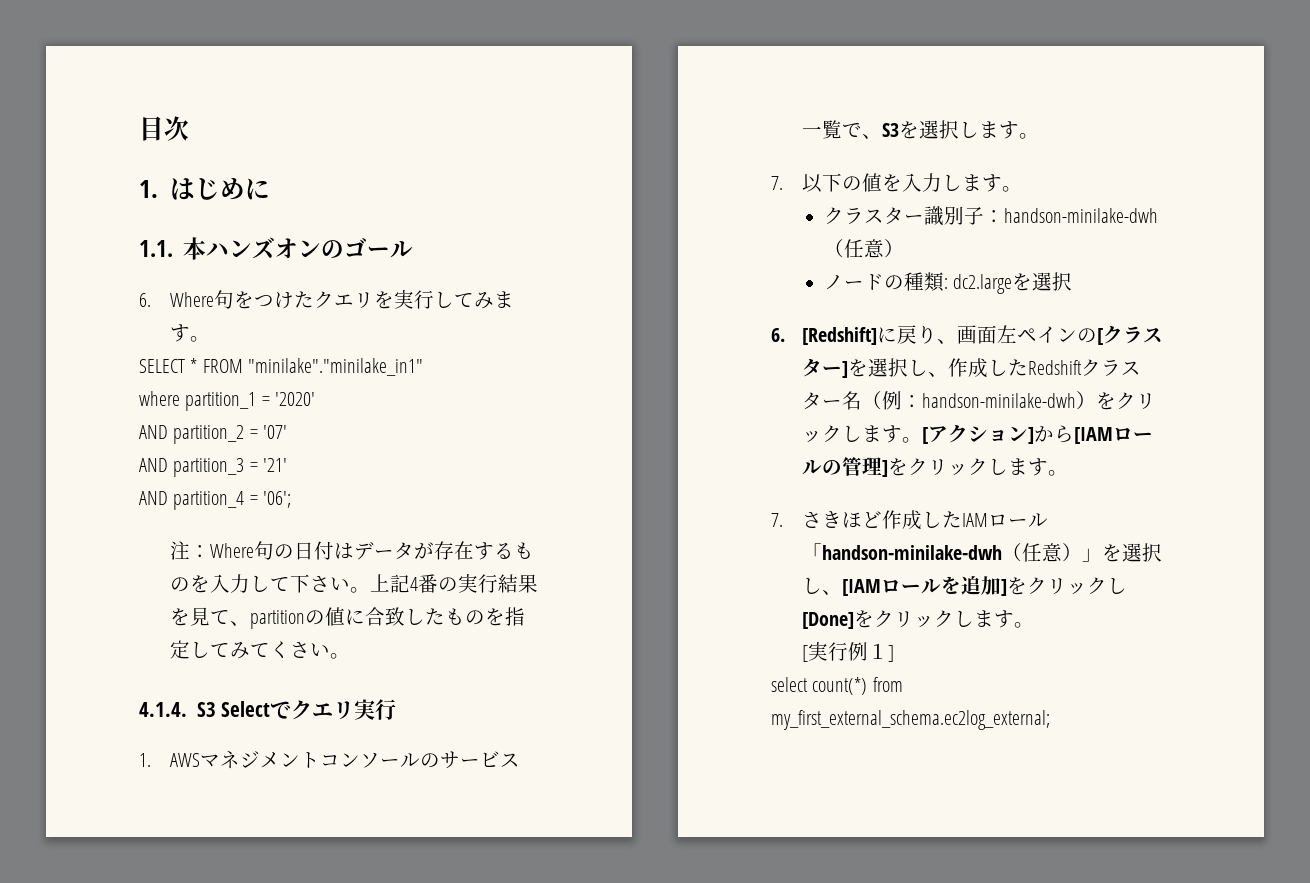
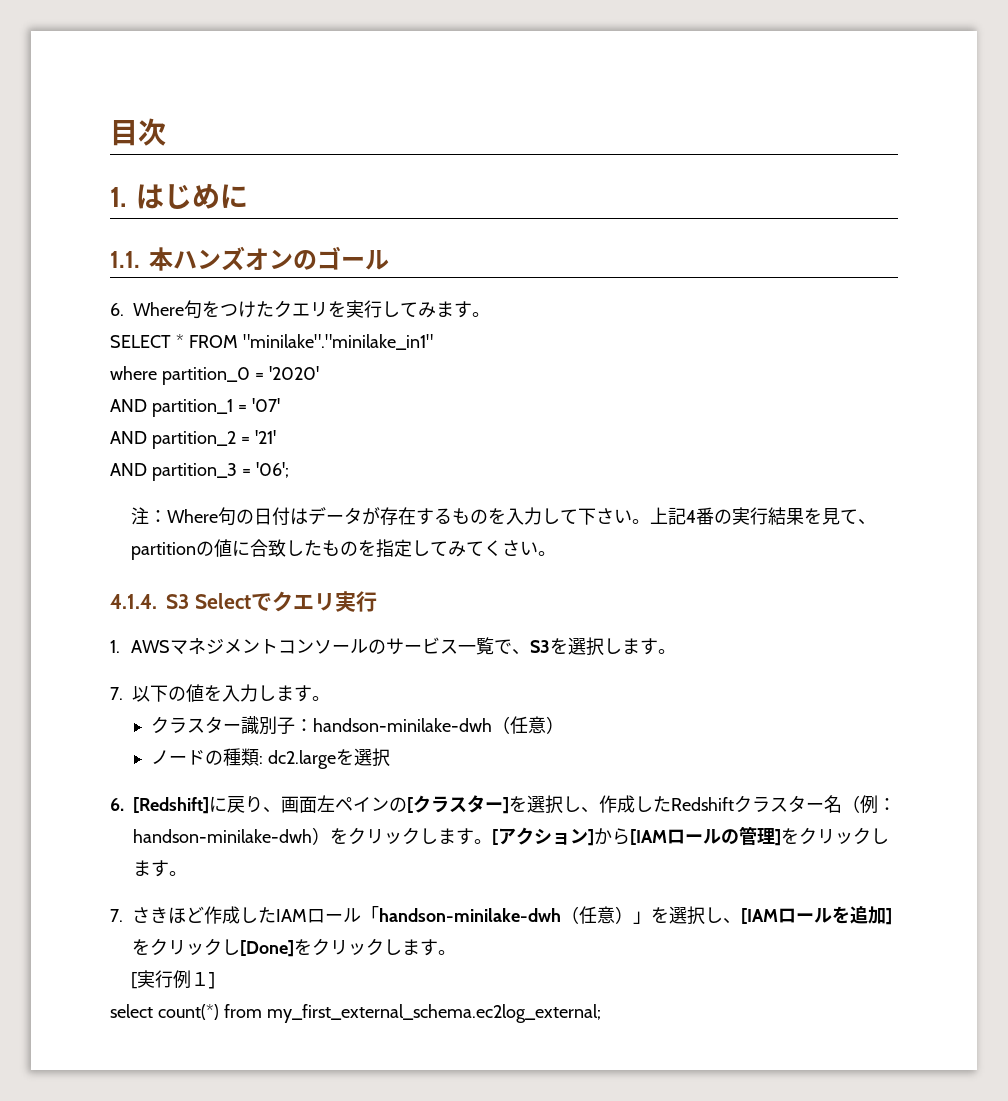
[185,392,257,411] partition_1 -> [161,367,250,385] partition_0
[173,425,245,444] partition_2 -> [151,399,233,417] partition_1
[173,458,245,477] partition_3 -> [151,431,236,449] partition_2
[173,491,245,510] partition_4 -> [151,463,237,481] partition_3

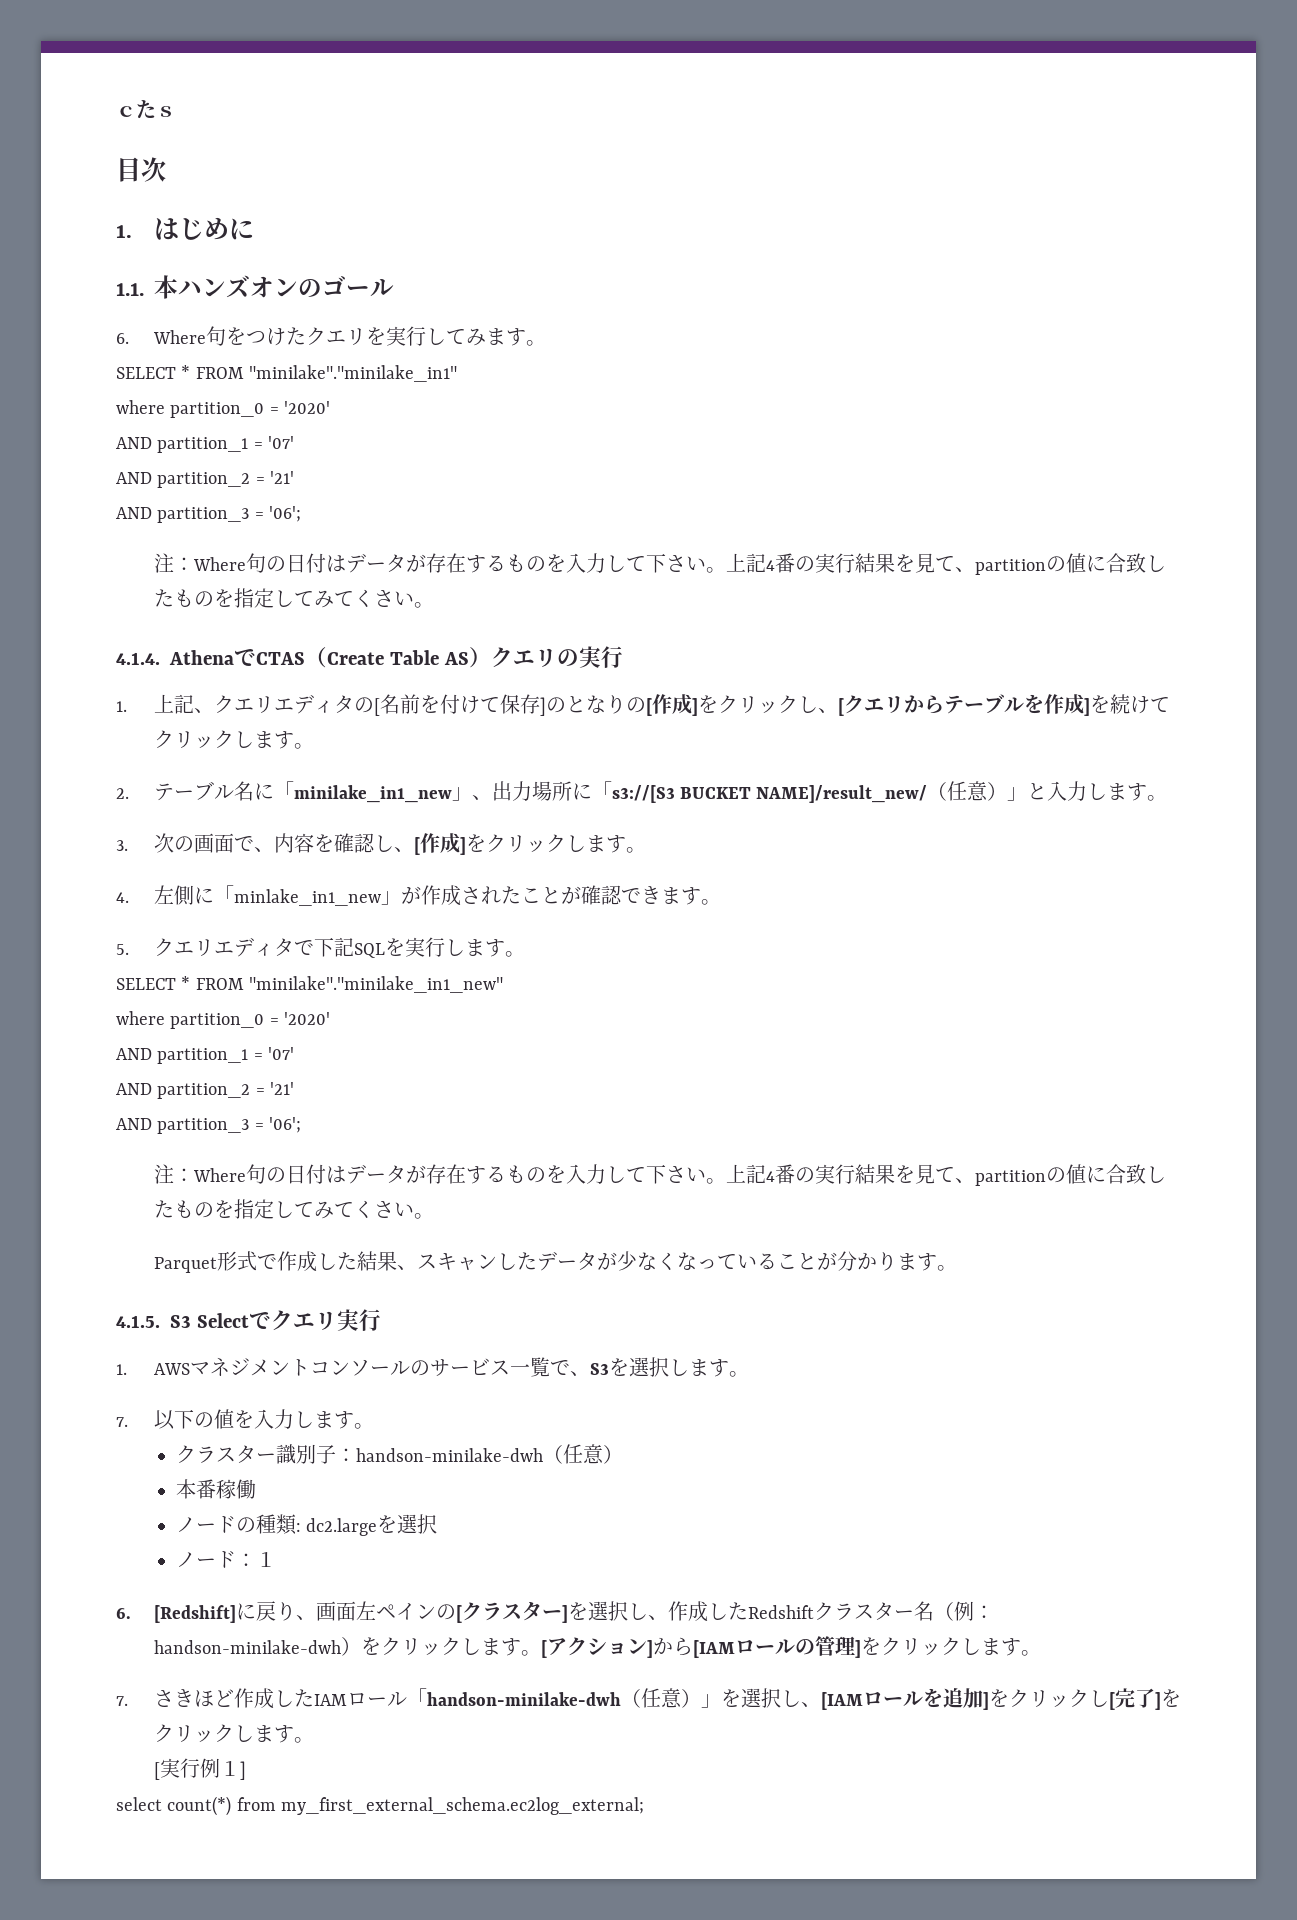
(110, 133) none -> [116,100,176,119] ｃたｓ //
(157, 601) none -> [169,646,623,668] [116,694,1170,716] [153,730,314,749] [116,781,1168,803] [116,833,646,855] [116,885,721,906] [116,937,525,958] [116,976,504,993] [116,1011,331,1029] [116,1047,295,1064] [116,1082,295,1099] [116,1117,302,1134] [153,1164,1166,1186] [153,1199,434,1219] [153,1251,957,1273] [116,1315,160,1328] AthenaでCTAS（Create Table AS）クエリの実行 // 1.上記、クエリエディタの[名前を付けて保存]のとなりの[作成]をクリックし、[クエリからテーブルを作成]を続けてクリックします。 // 2.テーブル名に「minilake_in1_new」、出力場所に「s3://[S3 BUCKET NAME]/result_new/（任意）」と入力します。 // 3.次の画面で、内容を確認し、[作成]をクリックします。 // 4.左側に「minlake_in1_new」が作成されたことが確認できます。 // 5.クエリエディタで下記SQLを実行します。 // SELECT * FROM "minilake"."minilake_in1_new" // where partition_0 = '2020' // AND partition_1 = '07' // AND partition_2 = '21' // AND partition_3 = '06'; // 注：Where句の日付はデータが存在するものを入力して下さい。上記4番の実行結果を見て、partitionの値に合致したものを指定してみてくさい。 // Parquet形式で作成した結果、スキャンしたデータが少なくなっていることが分かります。 // 4.1.5.
(564, 725) none -> [175,1479,256,1499] // 本番稼働
(390, 757) none -> [175,1551,276,1568] // ノード：１
[240,940,294,957] [Done] -> [1108,1688,1161,1710] [完了]

